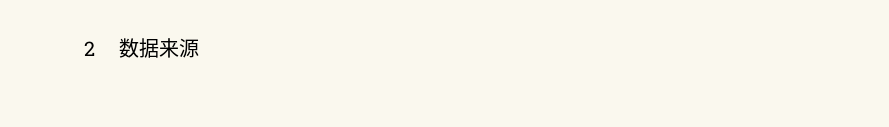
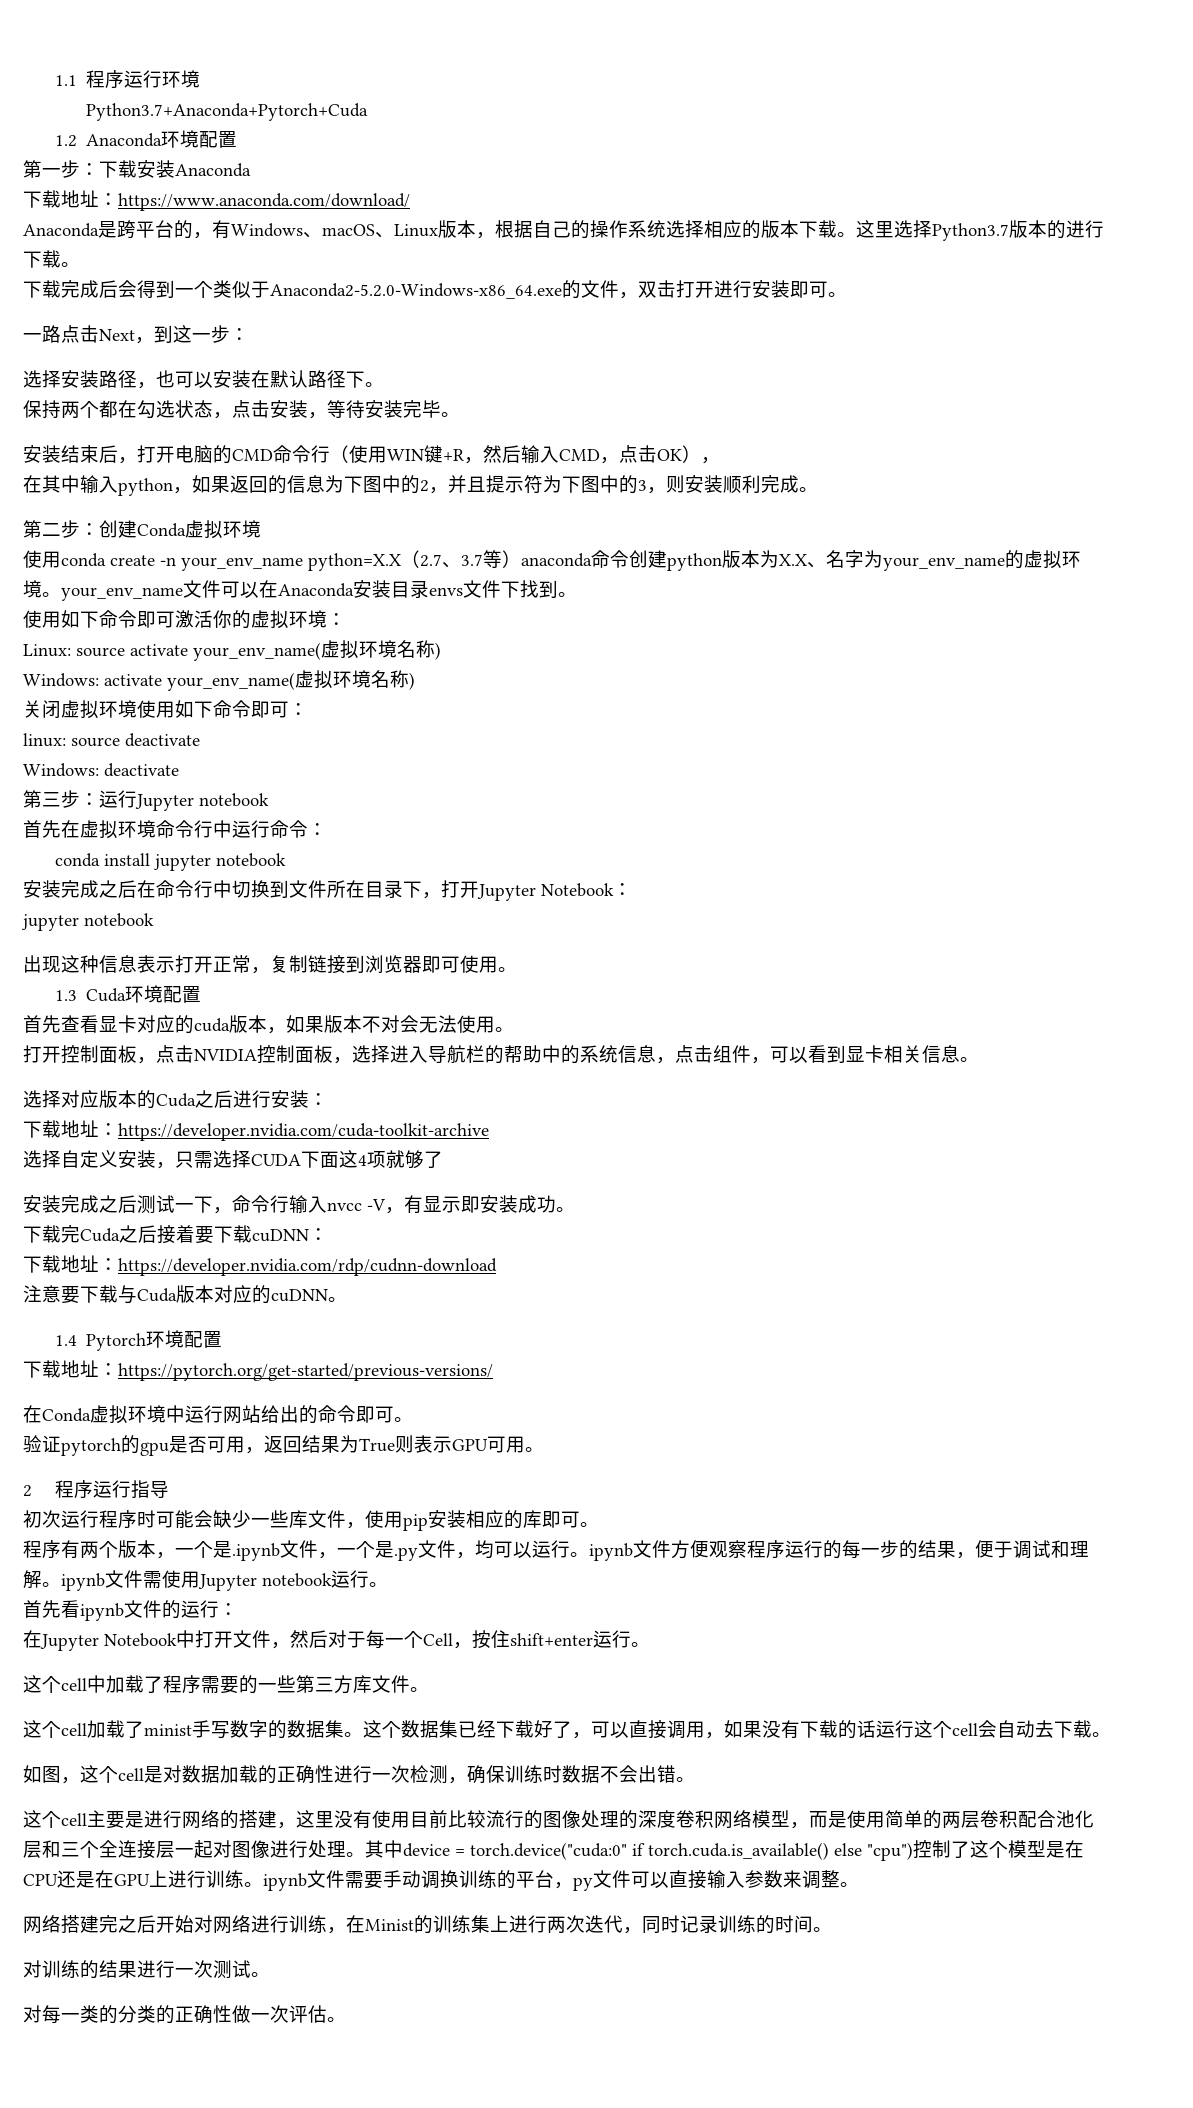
[84,38,199,58] 2数据来源 -> [54,70,201,89] [86,103,369,121] [54,130,238,148] [23,160,251,178] [23,190,410,211] [23,220,1104,241] [23,250,80,268] [23,280,847,299] [23,325,249,344] [23,370,384,389] [23,400,460,419] [23,445,720,464] [23,475,818,496] [23,520,261,539] [23,550,1081,571] [23,580,577,601] [23,610,346,629] [23,640,441,661] [23,670,415,691] [23,700,308,719] [23,733,200,747] [23,763,179,777] [23,790,269,811] [23,820,327,839] [54,853,286,871] [23,880,632,901] [22,913,154,931] [23,955,517,974] [54,985,202,1003] [23,1015,514,1034] [23,1045,979,1064] [23,1090,328,1109] [23,1120,489,1141] [23,1150,443,1169] [23,1195,575,1214] [23,1225,328,1244] [23,1255,497,1276] [23,1285,347,1304] [54,1330,223,1351] [23,1360,493,1381] [23,1405,413,1424] [23,1435,544,1456] [23,1480,169,1499] [23,1510,599,1531] [23,1540,1089,1561] [23,1570,388,1591] [23,1600,238,1621] [23,1630,650,1651] [23,1675,429,1694] [23,1720,1111,1739] [23,1765,695,1784] [23,1810,1094,1829] [23,1840,1084,1861] [23,1870,859,1891] [23,1915,832,1934] [23,1960,270,1979] [23,2005,346,2024] 1.1程序运行环境 // Python3.7+Anaconda+Pytorch+Cuda // 1.2 Anaconda环境配置 // 第一步：下载安装Anaconda // 下载地址：https://www.anaconda.com/download/ // Anaconda是跨平台的，有Windows、macOS、Linux版本，根据自己的操作系统选择相应的版本下载。这里选择Python3.7版本的进行下载。 // 下载完成后会得到一个类似于Anaconda2-5.2.0-Windows-x86_64.exe的文件，双击打开进行安装即可。 // 一路点击Next，到这一步： // 选择安装路径，也可以安装在默认路径下。 // 保持两个都在勾选状态，点击安装，等待安装完毕。 // 安装结束后，打开电脑的CMD命令行（使用WIN键+R，然后输入CMD，点击OK）， // 在其中输入python，如果返回的信息为下图中的2，并且提示符为下图中的3，则安装顺利完成。 // 第二步：创建Conda虚拟环境 // 使用conda create -n your_env_name python=X.X（2.7、3.7等）anaconda命令创建python版本为X.X、名字为your_env_name的虚拟环境。your_env_name文件可以在Anaconda安装目录envs文件下找到。 // 使用如下命令即可激活你的虚拟环境： // Linux: source activate your_env_name(虚拟环境名称) // Windows: activate your_env_name(虚拟环境名称) // 关闭虚拟环境使用如下命令即可： // linux: source deactivate // Windows: deactivate // 第三步：运行Jupyter notebook // 首先在虚拟环境命令行中运行命令： // conda install jupyter notebook // 安装完成之后在命令行中切换到文件所在目录下，打开Jupyter Notebook： // jupyter notebook // 出现这种信息表示打开正常，复制链接到浏览器即可使用。 // 1.3 Cuda环境配置 // 首先查看显卡对应的cuda版本，如果版本不对会无法使用。 // 打开控制面板，点击NVIDIA控制面板，选择进入导航栏的帮助中的系统信息，点击组件，可以看到显卡相关信息。 // 选择对应版本的Cuda之后进行安装： // 下载地址：https://developer.nvidia.com/cuda-toolkit-archive // 选择自定义安装，只需选择CUDA下面这4项就够了 // 安装完成之后测试一下，命令行输入nvcc -V，有显示即安装成功。 // 下载完Cuda之后接着要下载cuDNN： // 下载地址：https://developer.nvidia.com/rdp/cudnn-download // 注意要下载与Cuda版本对应的cuDNN。 // 1.4 Pytorch环境配置 // 下载地址：https://pytorch.org/get-started/previous-versions/ // 在Conda虚拟环境中运行网站给出的命令即可。 // 验证pytorch的gpu是否可用，返回结果为True则表示GPU可用。 // 2程序运行指导 // 初次运行程序时可能会缺少一些库文件，使用pip安装相应的库即可。 // 程序有两个版本，一个是.ipynb文件，一个是.py文件，均可以运行。ipynb文件方便观察程序运行的每一步的结果，便于调试和理解。ipynb文件需使用Jupyter notebook运行。 // 首先看ipynb文件的运行： // 在Jupyter Notebook中打开文件，然后对于每一个Cell，按住shift+enter运行。 // 这个cell中加载了程序需要的一些第三方库文件。 // 这个cell加载了minist手写数字的数据集。这个数据集已经下载好了，可以直接调用，如果没有下载的话运行这个cell会自动去下载。 // 如图，这个cell是对数据加载的正确性进行一次检测，确保训练时数据不会出错。 // 这个cell主要是进行网络的搭建，这里没有使用目前比较流行的图像处理的深度卷积网络模型，而是使用简单的两层卷积配合池化层和三个全连接层一起对图像进行处理。其中device = torch.device("cuda:0" if torch.cuda.is_available() else "cpu")控制了这个模型是在CPU还是在GPU上进行训练。ipynb文件需要手动调换训练的平台，py文件可以直接输入参数来调整。 // 网络搭建完之后开始对网络进行训练，在Minist的训练集上进行两次迭代，同时记录训练的时间。 // 对训练的结果进行一次测试。 // 对每一类的分类的正确性做一次评估。

